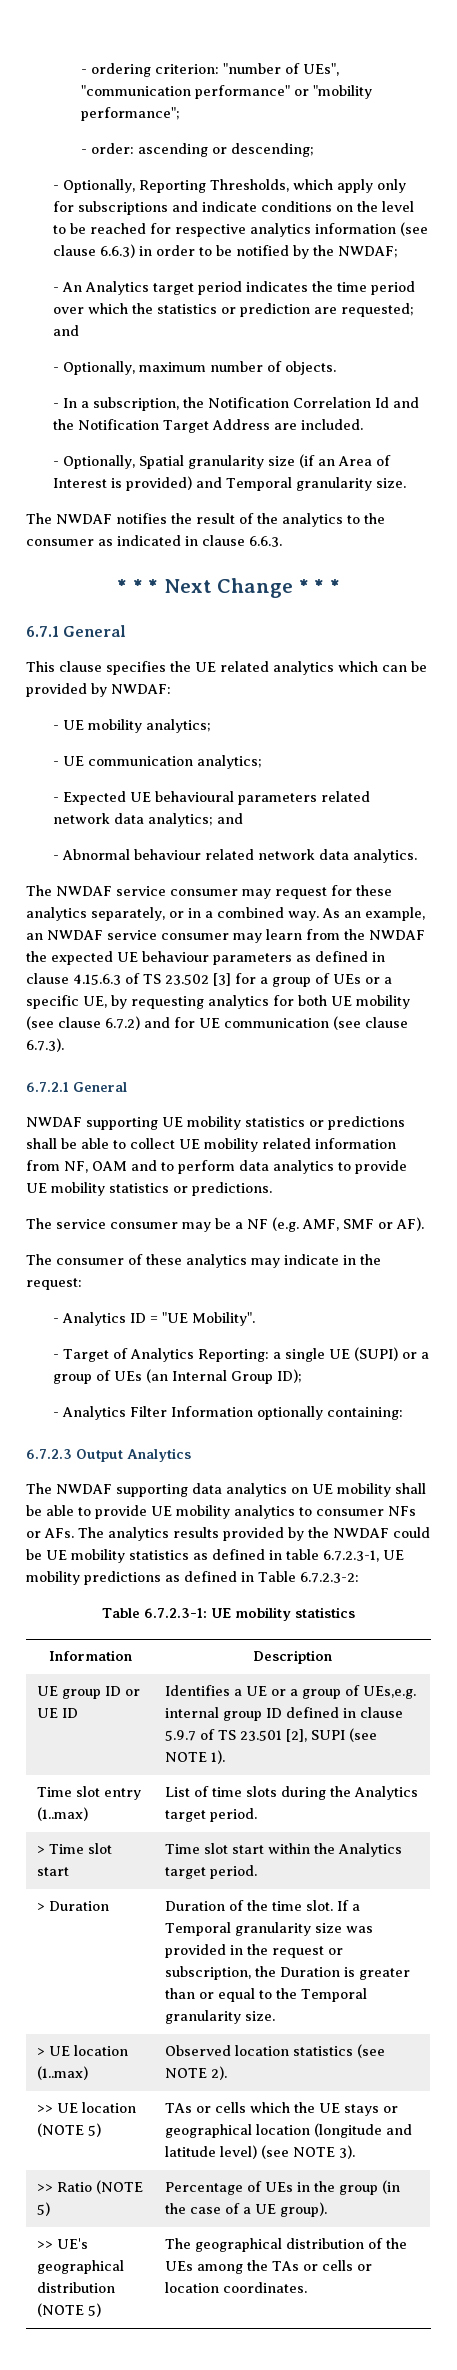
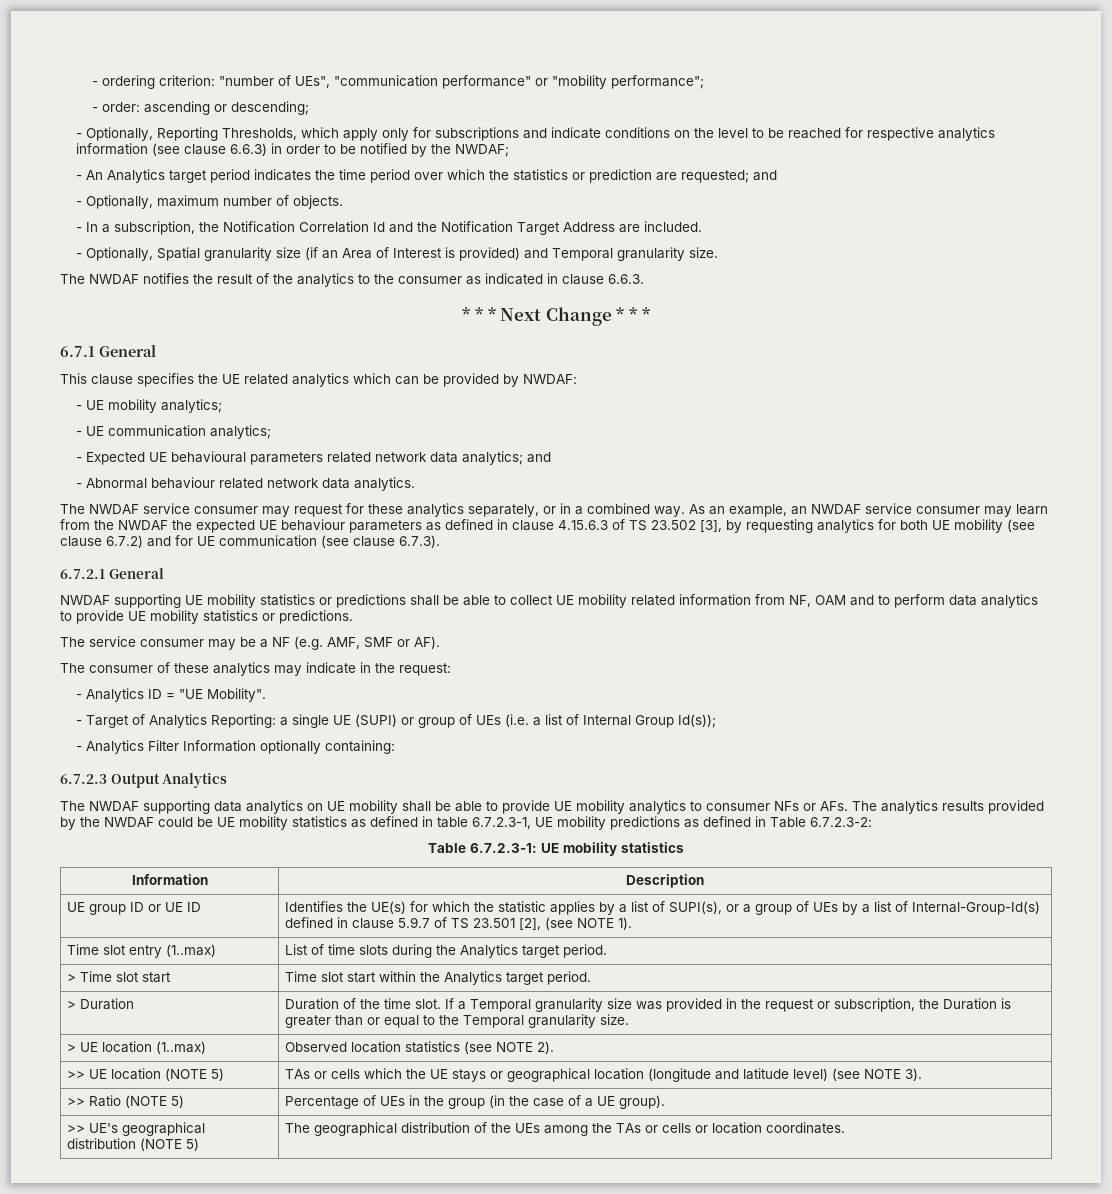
[213,973,392,987] [26,995,107,1009] [3] for a group of UEs or a specific UE, -> [700,520,722,532] [3],
[421,1352,430,1359] [53,1369,169,1384] a group of UEs (an -> [418,714,580,728] group of UEs (i.e. a list of
[277,1369,303,1383] ID); -> [678,714,717,728] Id(s));
[233,1685,416,1699] [164,1707,282,1721] a UE or a group of UEs,e.g. internal group ID -> [347,901,1041,915] the UE(s) for which the statistic applies by a list of SUPI(s), or a group of UEs by a list of Internal-Group-Id(s)
[310,1730,345,1740] SUPI -> (542, 924) none

